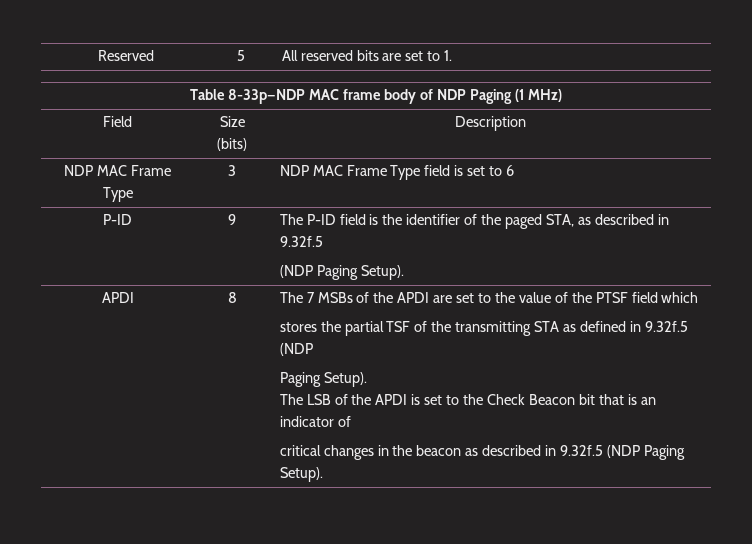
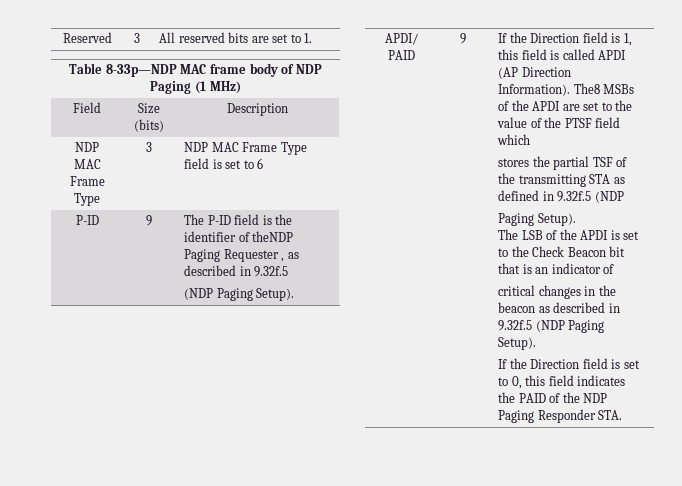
[237,50,245,61] 5 -> [134,33,140,43] 3
[481,214,574,229] the paged STA, -> [252,231,294,242] [184,249,285,262] theNDP Paging Requester ,
[101,292,134,303] [227,292,237,303] [279,292,315,303] APDI | 8 | The 7 -> [384,33,418,45] [387,50,415,60] [460,33,466,44] [498,32,632,46] [498,49,627,60] [498,67,571,79] [498,83,600,96] APDI/ PAID | 9 | If the Direction field is 1, this field is called APDI (AP Direction Information). The8
(323, 474) none -> [498,358,640,369] [498,375,626,389] [498,392,608,403] [498,409,623,423] // If the Direction field is set to 0, this field indicates the PAID of the NDP Paging Responder STA.

